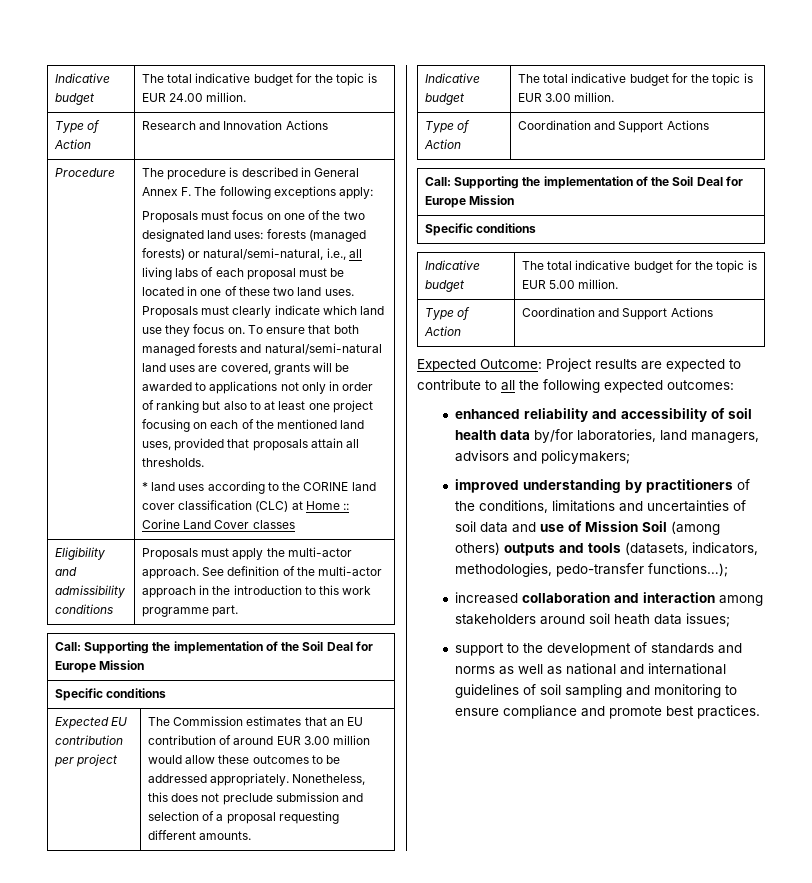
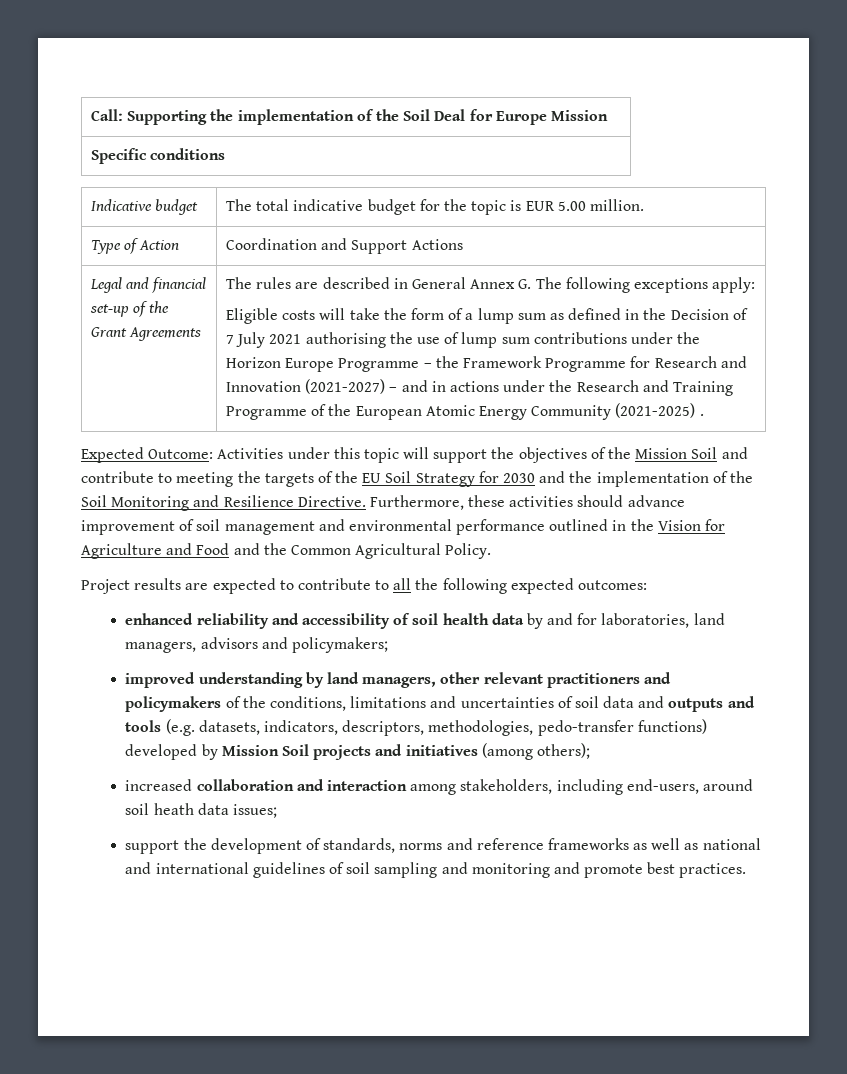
[54,73,110,83] [54,93,95,105] [141,73,377,86] [141,92,247,102] [54,120,101,133] [53,139,91,149] [141,120,328,130] [54,168,115,177] [141,167,360,180] [141,186,374,199] [141,210,365,223] [141,229,366,242] [141,248,362,260] [141,267,345,280] [141,286,354,296] [141,305,385,318] [141,324,359,337] [141,343,382,356] [141,362,350,375] [141,381,374,394] [141,400,373,413] [141,419,365,432] [141,438,360,451] [141,458,204,467] [141,481,376,494] [141,500,350,512] [141,519,295,529] [54,547,105,560] [54,567,77,576] [54,585,125,598] [54,604,113,614] [141,547,352,560] [141,566,383,579] [141,585,372,598] [141,605,239,617] [54,641,373,654] [54,660,145,673] [54,688,167,701] [54,717,128,729] [54,735,123,745] [53,754,119,767] [147,716,364,726] [147,735,371,745] [147,755,341,764] [147,773,366,786] [147,792,364,805] [147,811,339,824] [147,830,252,840] [424,73,480,83] [424,93,465,105] [517,73,753,86] [517,92,615,102] [424,120,471,133] [423,139,461,149] [517,120,709,133] Indicative budget | The total indicative budget for the topic is EUR 24.00 million. // Type of Action | Research and Innovation Actions // Procedure | The procedure is described in General Annex F. The following exceptions apply: // Proposals must focus on one of the two designated land uses: forests (managed forests) or natural/semi-natural, i.e., all living labs of each proposal must be located in one of these two land uses. Proposals must clearly indicate which land use they focus on. To ensure that both managed forests and natural/semi-natural land uses are covered, grants will be awarded to applications not only in order of ranking but also to at least one project focusing on each of the mentioned land uses, provided that proposals attain all thresholds. // * land uses according to the CORINE land cover classification (CLC) at Home :: Corine Land Cover classes // Eligibility and admissibility conditions | Proposals must apply the multi-actor approach. See definition of the multi-actor approach in the introduction to this work programme part. // Call: Supporting the implementation of the Soil Deal for Europe Mission // Specific conditions // Expected EU contribution per project | The Commission estimates that an EU contribution of around EUR 3.00 million would allow these outcomes to be addressed appropriately. Nonetheless, this does not preclude submission and selection of a proposal requesting different amounts. // Indicative budget | The total indicative budget for the topic is EUR 3.00 million. // Type of Action | Coordination and Support Actions // -> (91, 115) none
[417,359,542,372] // Expected Outcome: -> [90,277,207,293] [90,301,170,317] [91,327,202,341] [226,277,756,293] [226,308,748,324] [226,332,701,348] [226,356,747,372] [226,379,733,396] [226,403,704,420] [81,447,748,463] [81,471,753,487] [81,495,685,511] [81,519,726,535] [81,543,492,559] // Legal and financial set-up of the Grant Agreements | The rules are described in General Annex G. The following exceptions apply: // Eligible costs will take the form of a lump sum as defined in the Decision of 7 July 2021 authorising the use of lump sum contributions under the Horizon Europe Programme – the Framework Programme for Research and Innovation (2021-2027) – and in actions under the Research and Training Programme of the European Atomic Energy Community (2021-2025) . // Expected Outcome: Activities under this topic will support the objectives of the Mission Soil and contribute to meeting the targets of the EU Soil Strategy for 2030 and the implementation of the Soil Monitoring and Resilience Directive. Furthermore, these activities should advance improvement of soil management and environmental performance outlined in the Vision for Agriculture and Food and the Common Agricultural Policy. //
[533,429,573,443] by/for -> [526,613,598,629] by and for
[645,479,733,493] practitioners -> [326,672,671,688] [125,696,222,712] land managers, other relevant practitioners and policymakers
[539,521,720,535] [454,542,758,556] [454,563,728,577] use of Mission Soil (among others) outputs and tools (datasets, indicators, methodologies, pedo-transfer functions…); -> [668,696,755,712] [125,719,707,736] [125,743,590,760] outputs and tools (e.g. datasets, indicators, descriptors, methodologies, pedo-transfer functions) developed by Mission Soil projects and initiatives (among others);
[454,614,536,625] stakeholders -> [460,779,699,795] stakeholders, including end-users,
[506,643,519,653] to -> (180, 847) none
[650,643,742,654] [454,666,495,674] standards and norms -> [323,838,629,853] standards, norms and reference frameworks
[724,685,737,695] [454,705,577,719] to ensure compliance -> (550, 870) none

